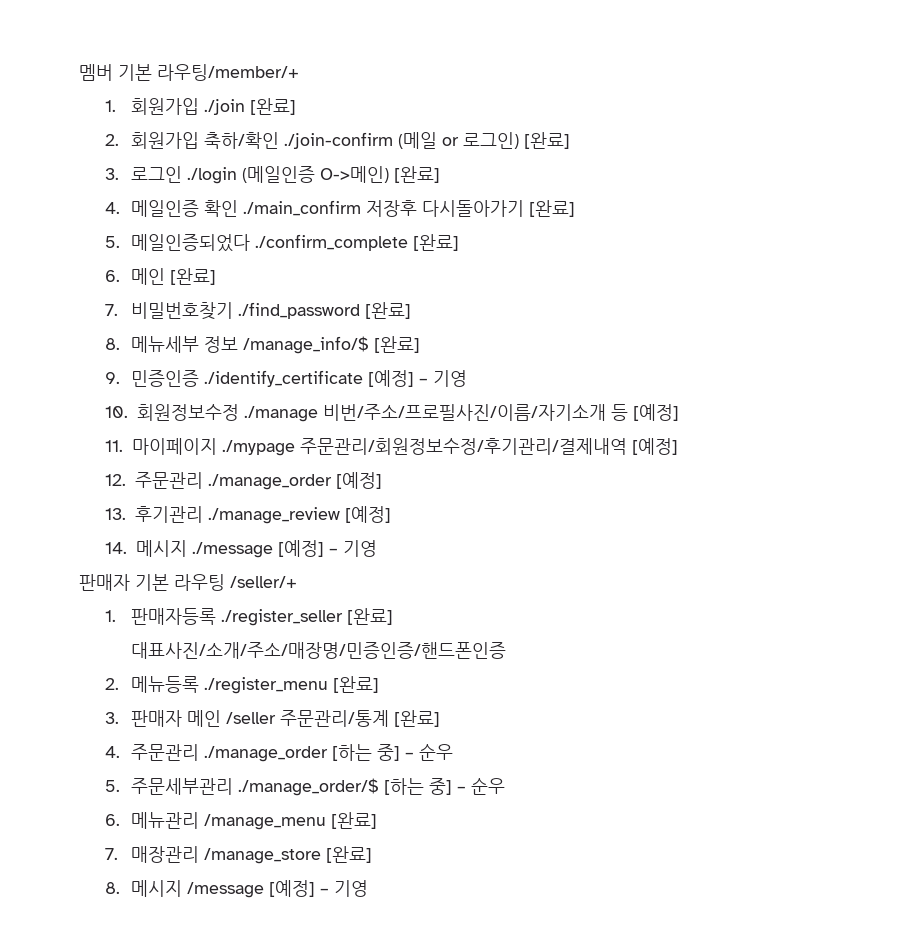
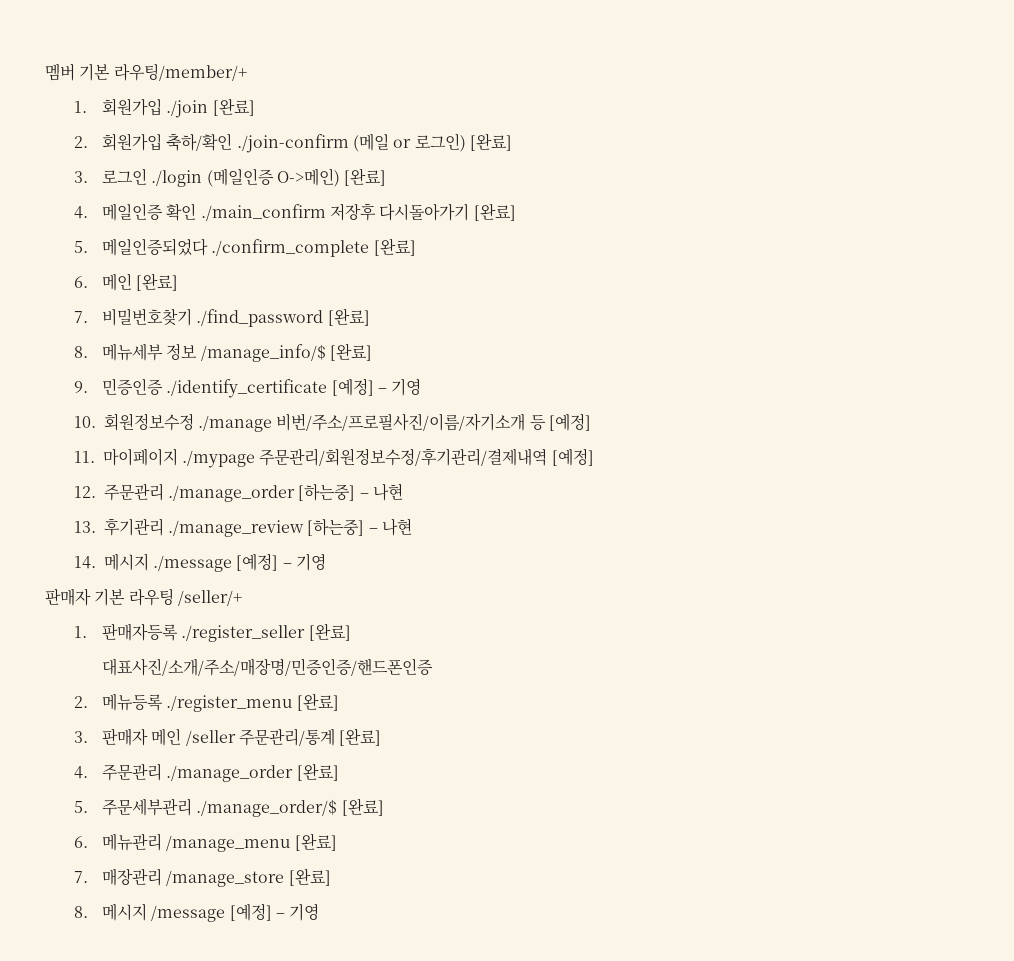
[336,472,383,489] [예정] -> [298,483,403,501] [하는중] – 나현
[345,506,392,523] [예정] -> [307,518,412,536] [하는중] – 나현
[332,743,454,761] [하는 중] – 순우 -> [296,763,339,781] [완료]
[384,777,506,795] [하는 중] – 순우 -> [341,798,384,816] [완료]

